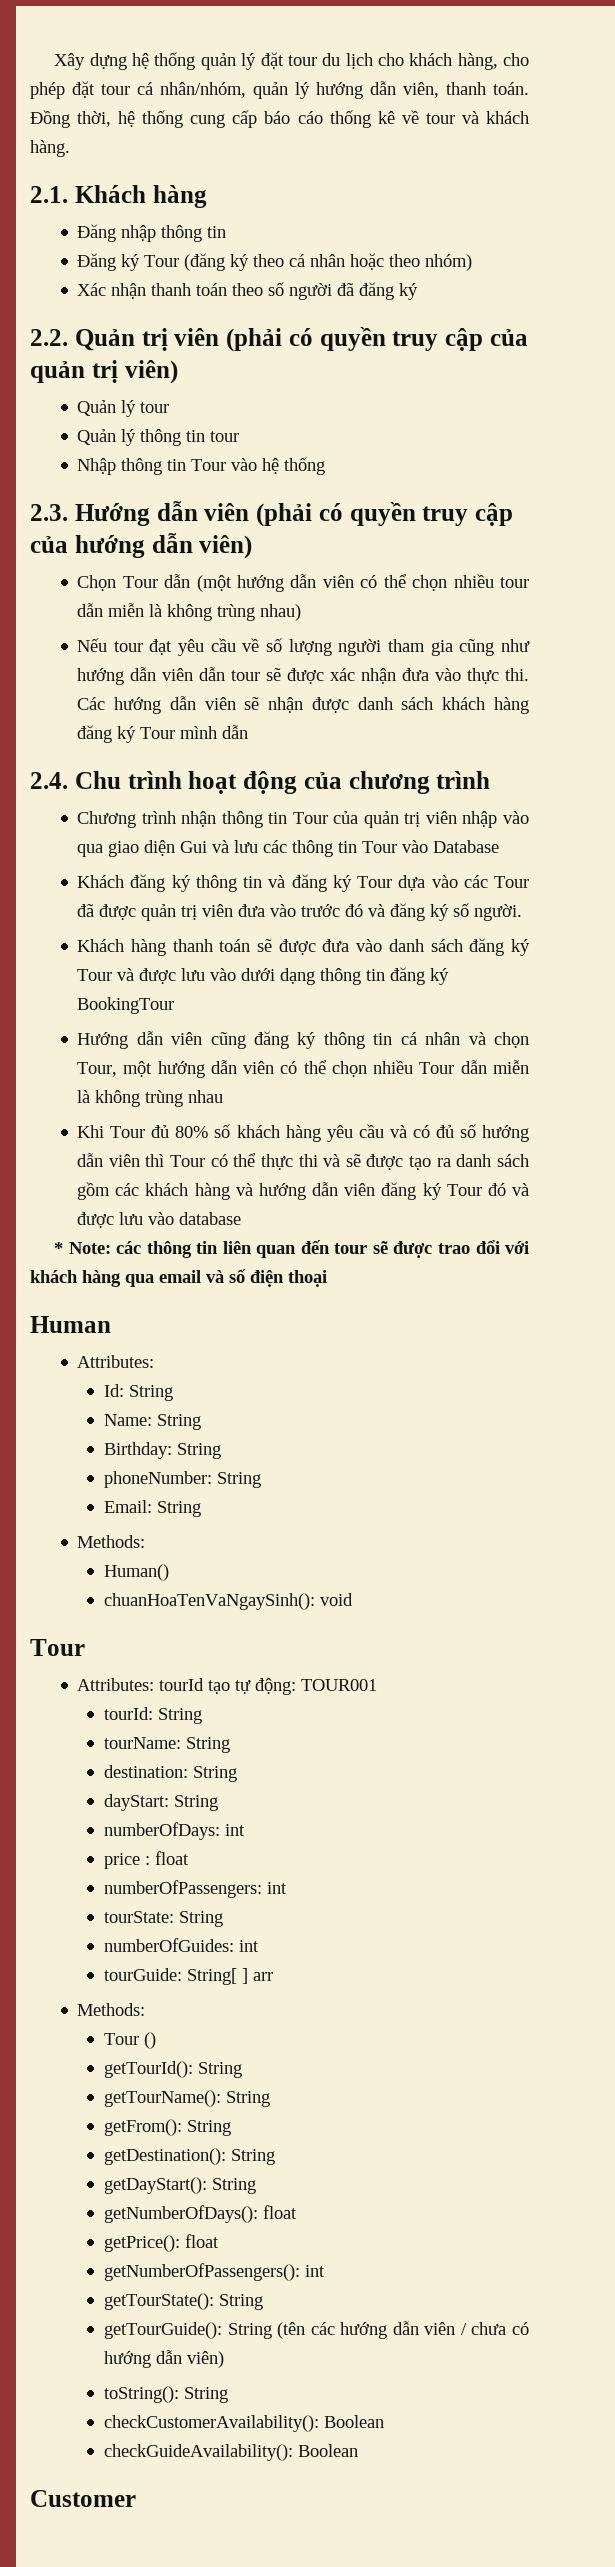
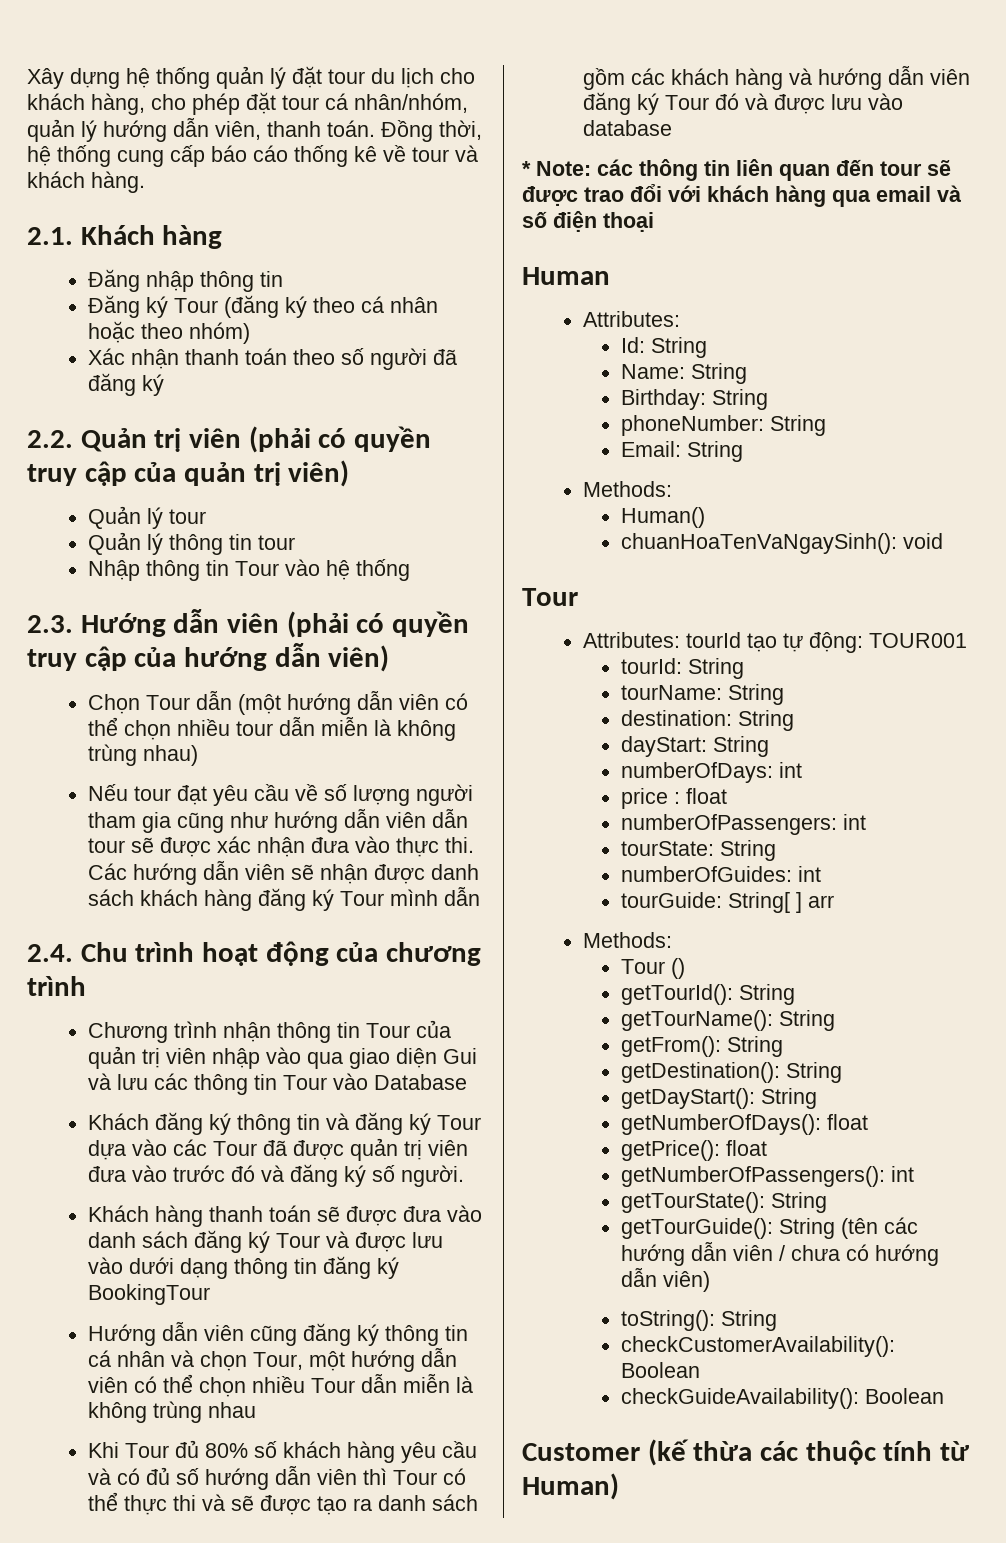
(136, 2498) none -> [647,1439,970,1466] [522,1473,619,1500] (kế thừa các thuộc tính từ Human)

